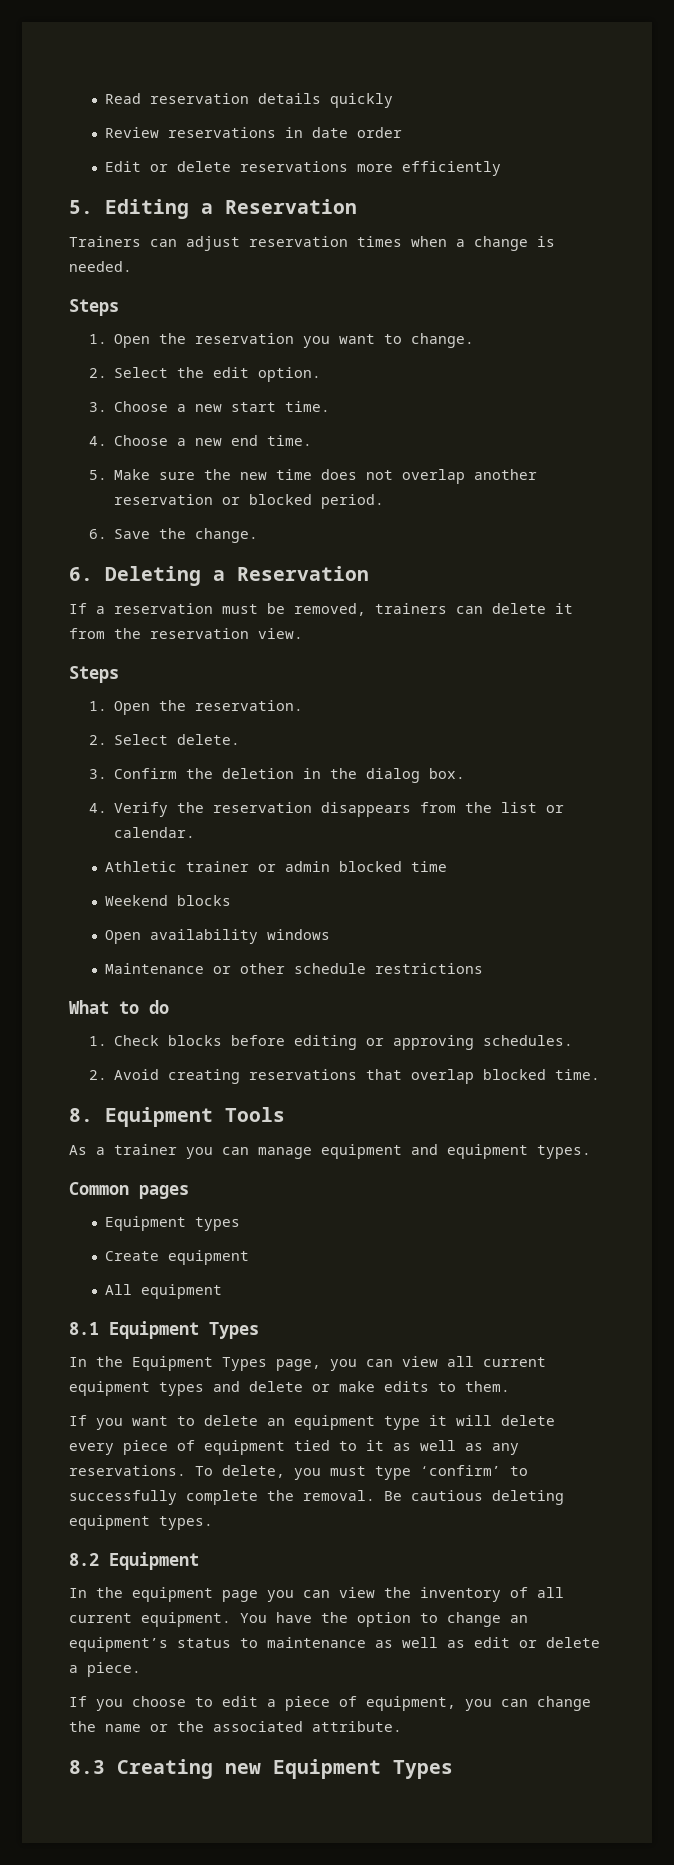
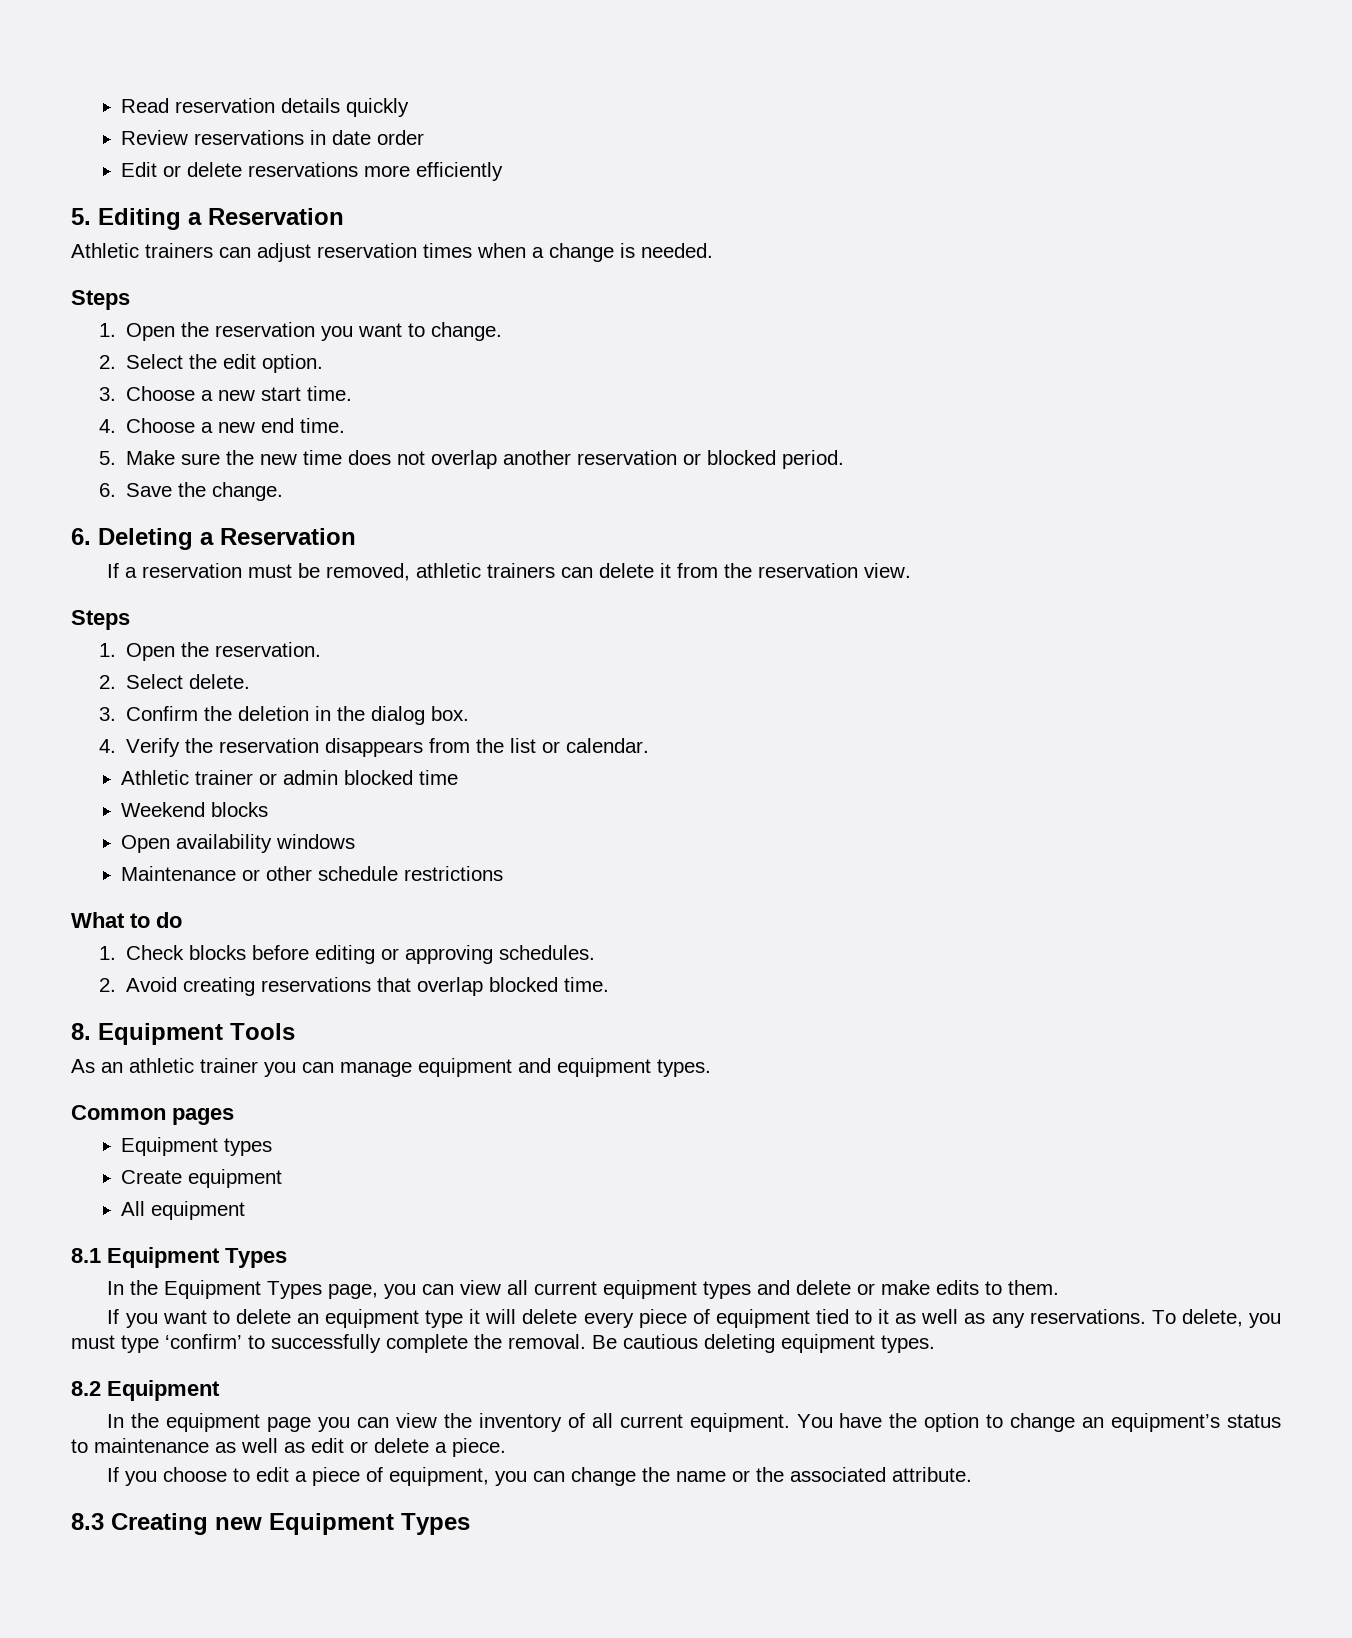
[69,236,141,247] Trainers -> [71,243,213,258] Athletic trainers
(366, 609) none -> [416,563,482,578] athletic
[96,1147,105,1155] a -> [101,1058,194,1073] an athletic

